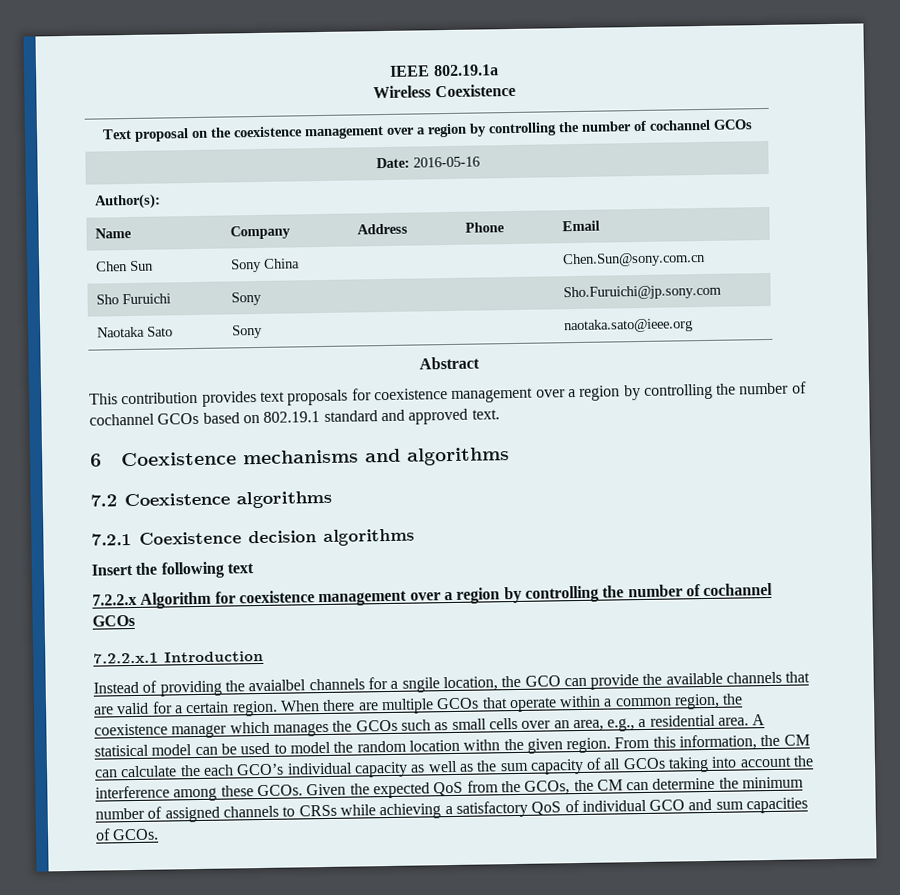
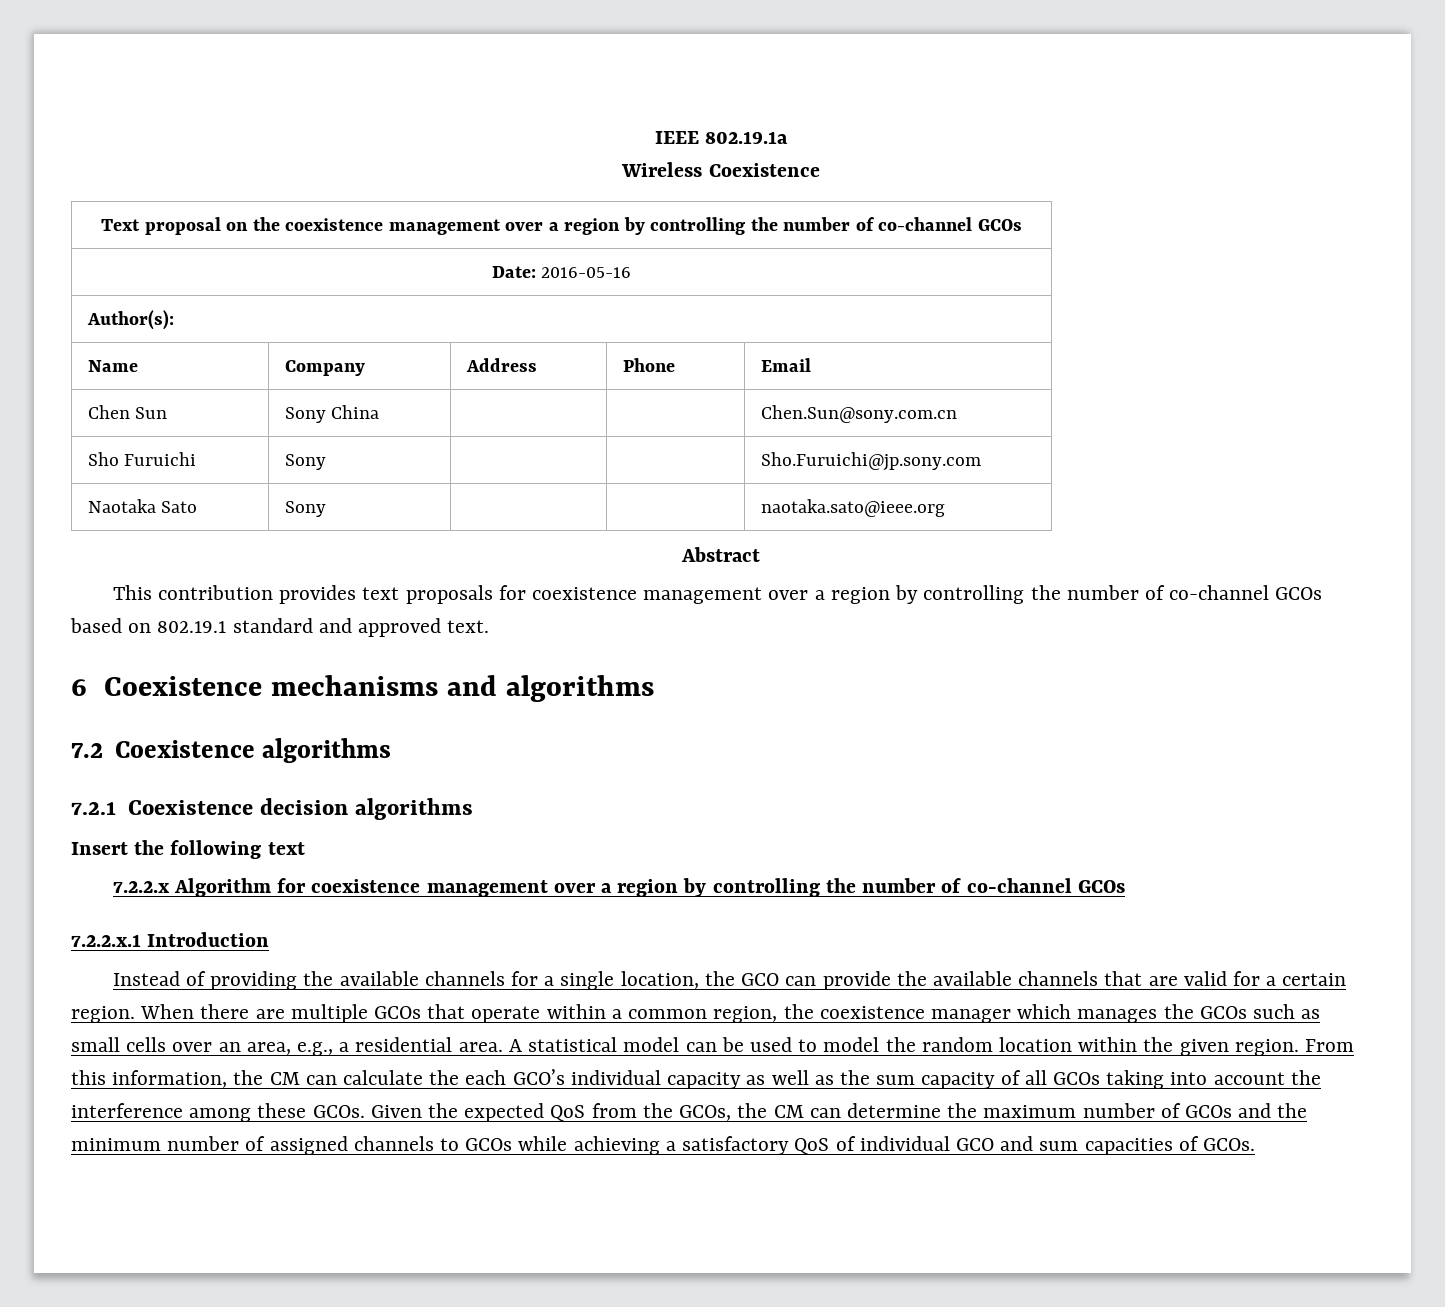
[648,119,711,131] cochannel -> [878,217,973,231] co-channel
[89,413,155,426] cochannel -> [1169,585,1270,600] co-channel
[703,582,774,597] cochannel -> [966,878,1072,893] co-channel
[248,679,307,692] avaialbel -> [339,971,419,986] available
[401,677,440,693] sngile -> [560,971,615,990] single
[94,744,149,757] statisical -> [528,1037,618,1052] statistical
[463,739,501,751] withn -> [1078,1037,1138,1052] within
(739, 783) none -> [983,1103,1308,1118] maximum number of GCOs and the
[298,804,337,817] CRSs -> [465,1138,513,1151] GCOs

